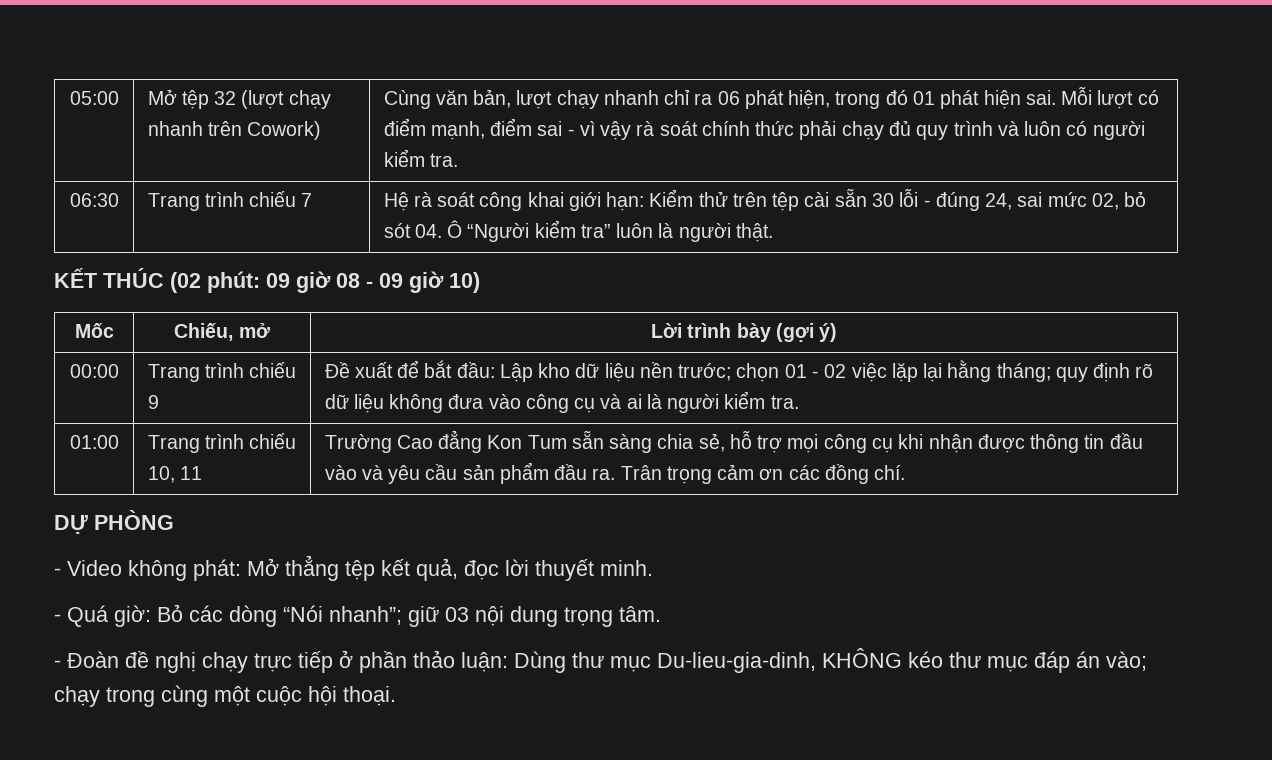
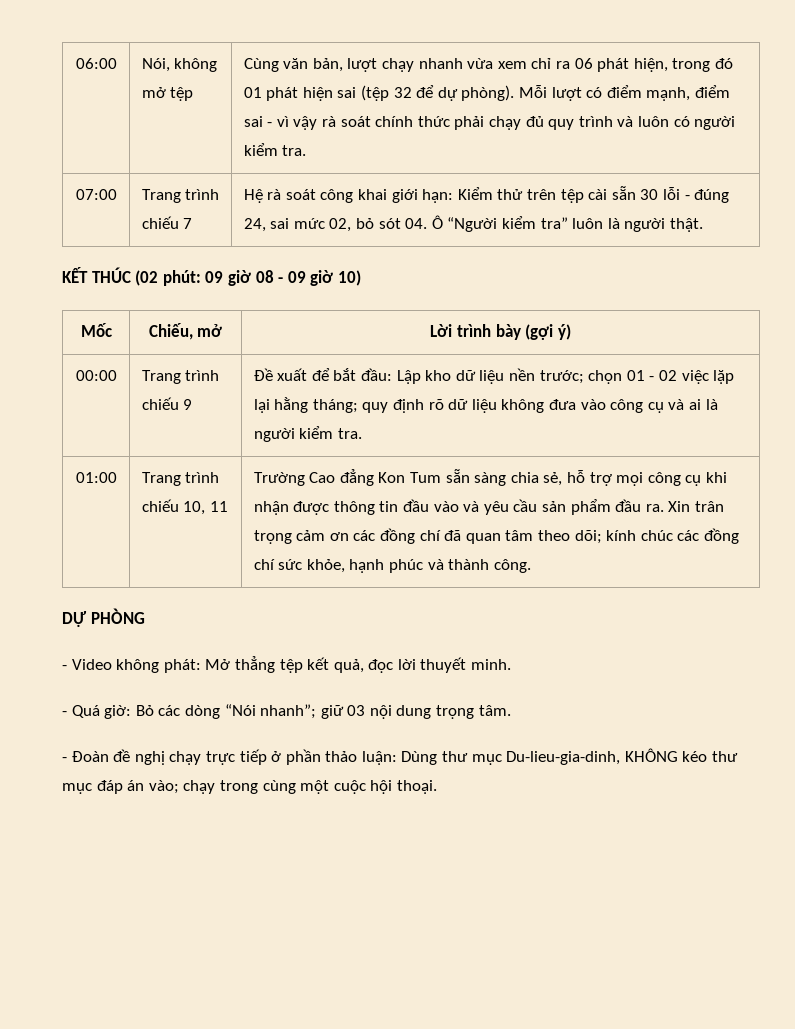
[69,91,119,105] [147,89,331,109] [147,121,322,140] 05:00 | Mở tệp 32 (lượt chạy nhanh trên Cowork) -> [75,58,117,69] [141,58,218,72] [141,87,194,101] 06:00 | Nói, không mở tệp
(659, 97) none -> [467,58,527,69] vừa xem
[1025,90,1056,105] sai. -> [337,85,515,101] sai (tệp 32 để dự phòng).
[69,193,119,207] 06:30 -> [75,189,117,200] 07:00
[620,465,662,480] Trân -> [668,501,724,512] Xin trân
[874,465,906,480] chí. -> [419,528,739,544] [253,559,531,573] chí đã quan tâm theo dõi; kính chúc các đồng chí sức khỏe, hạnh phúc và thành công.

